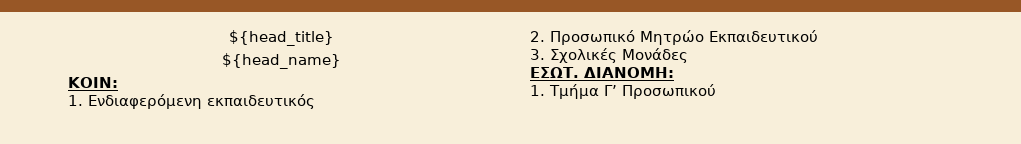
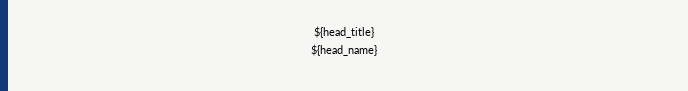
[68,77,118,88] [68,94,315,109] [530,30,818,45] [530,48,688,63] [530,67,674,78] [530,84,716,99] // ΚΟΙΝ: // 1. Ενδιαφερόμενη εκπαιδευτικός // 2. Προσωπικό Μητρώο Εκπαιδευτικού // 3. Σχολικές Μονάδες // ΕΣΩΤ. ΔΙΑΝΟΜΗ: // 1. Τμήμα Γ’ Προσωπικού -> (377, 50) none

